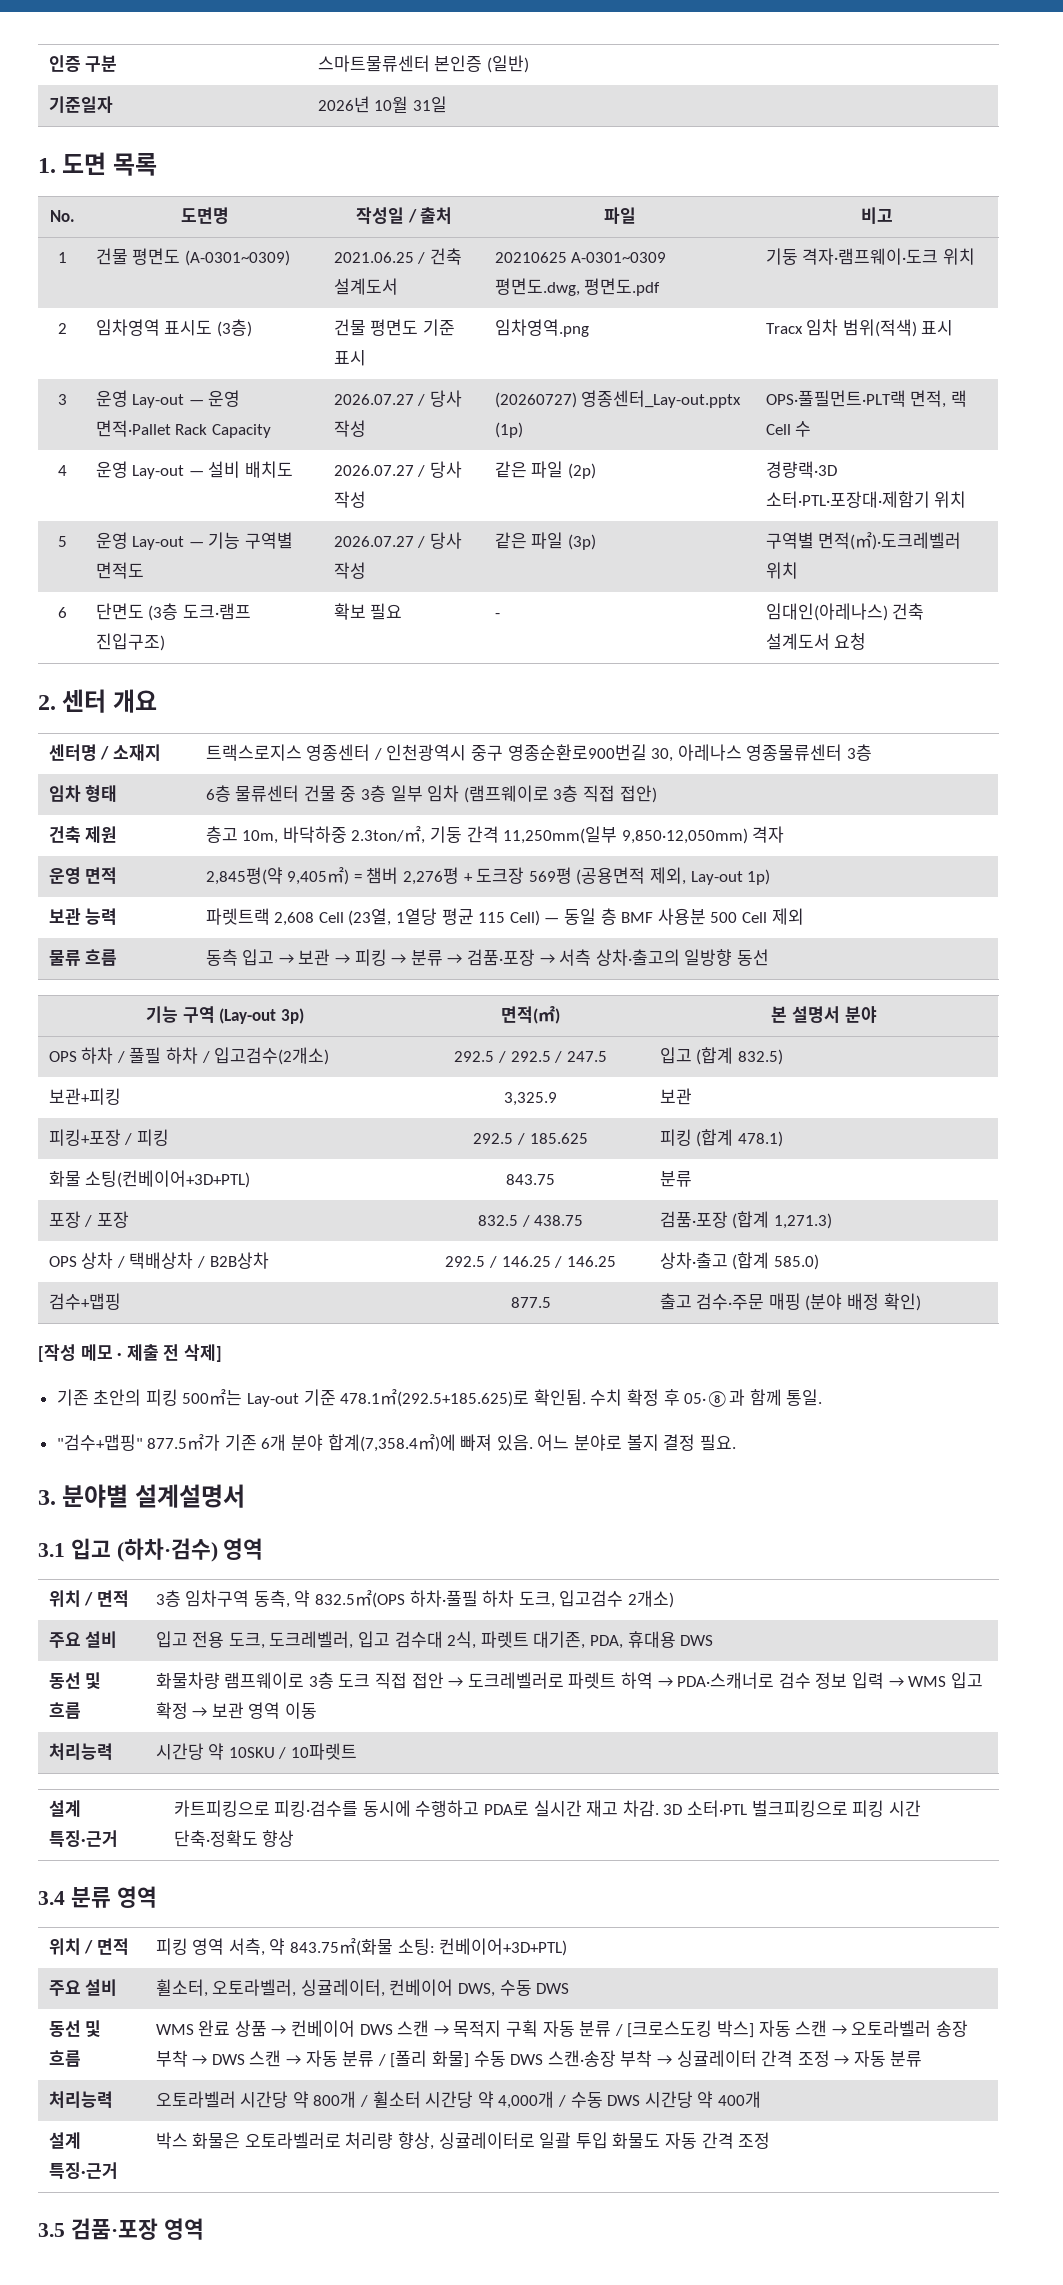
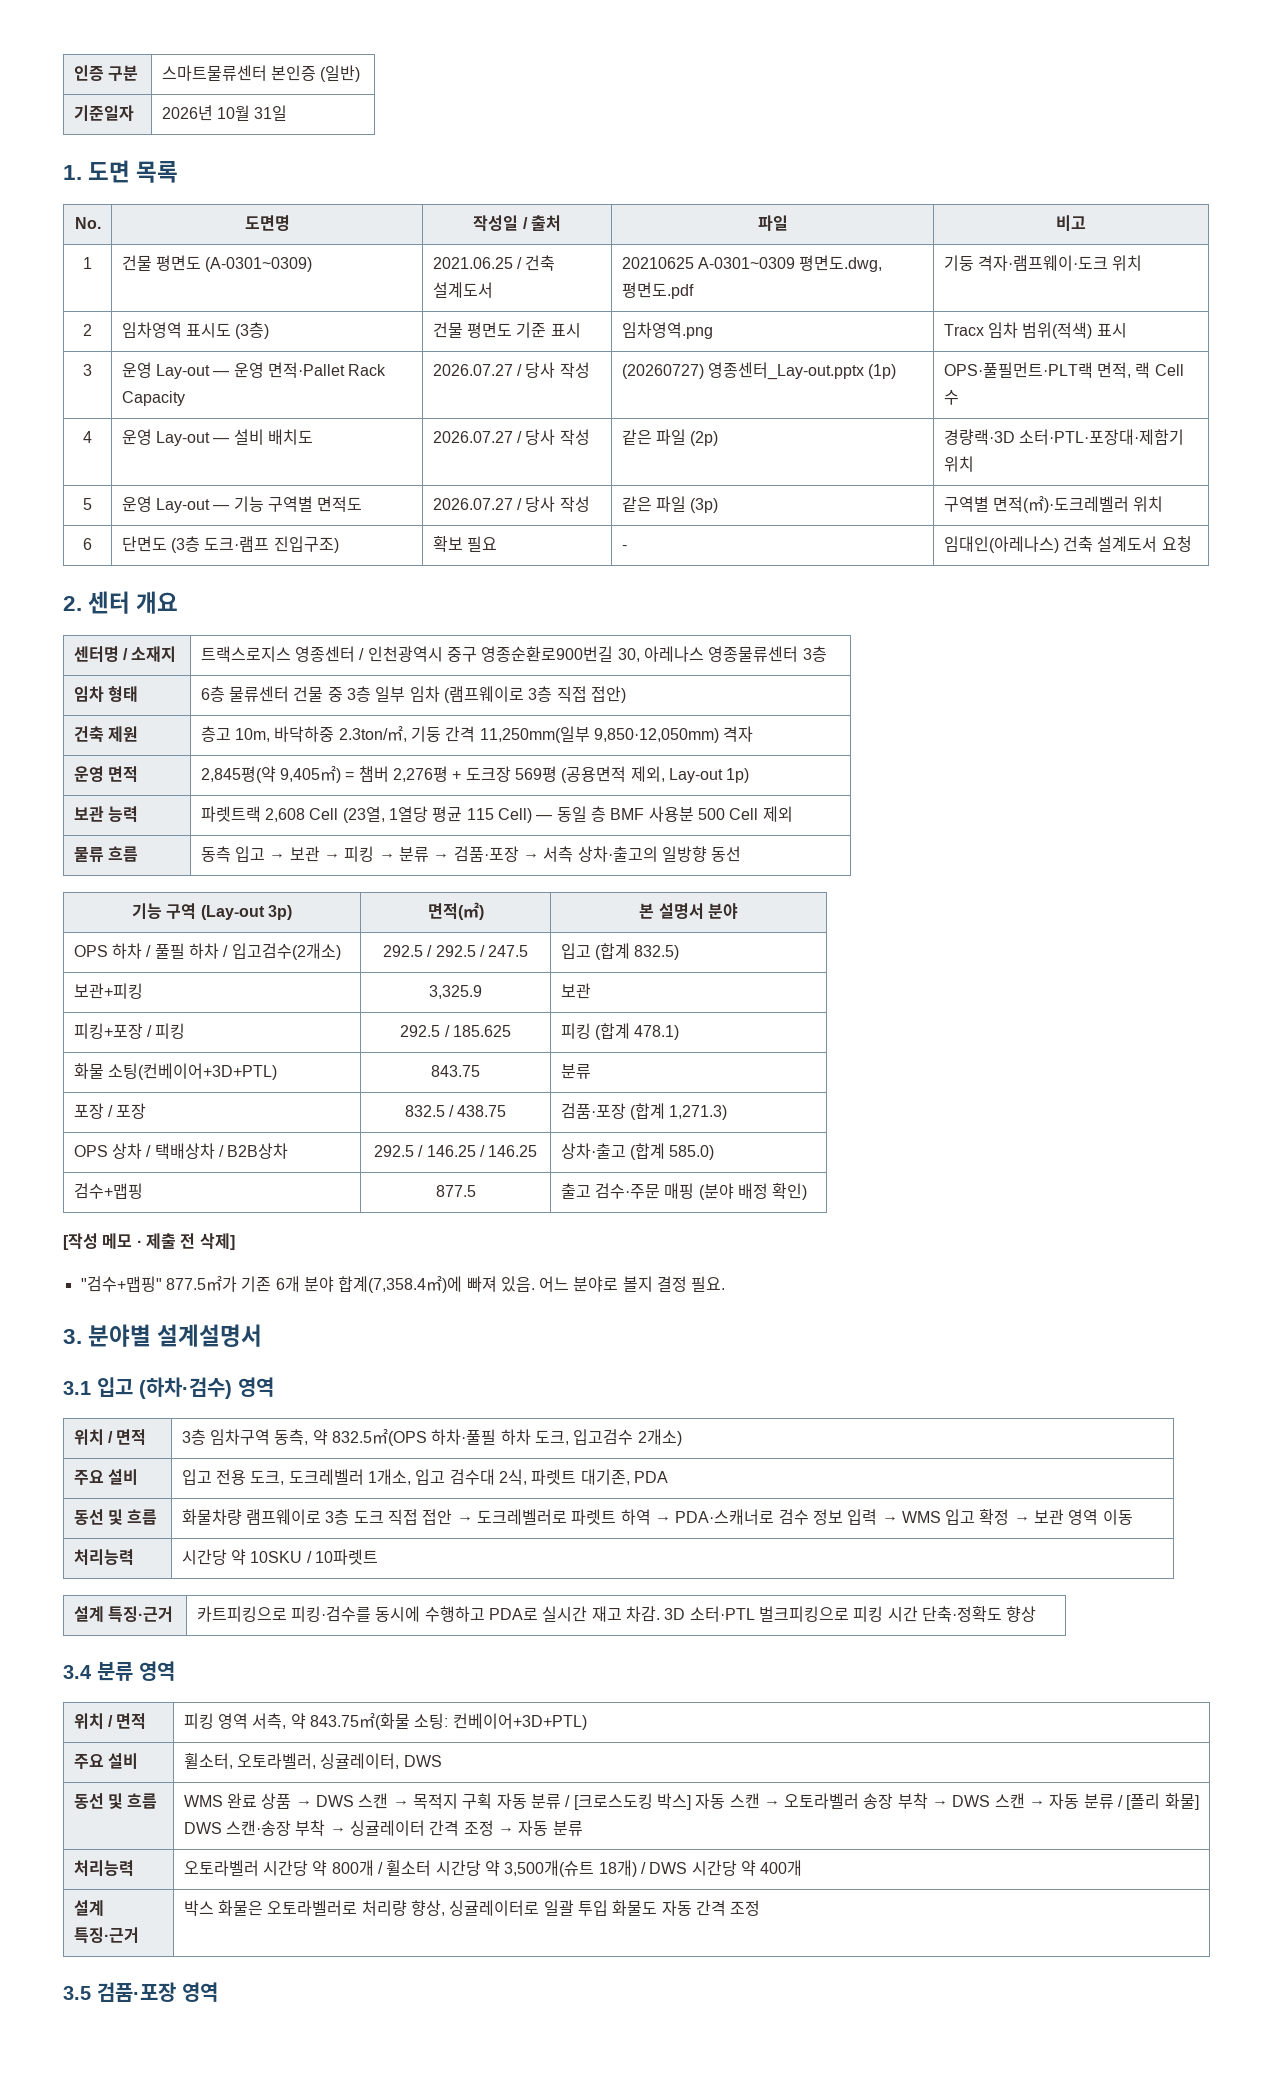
[56,1389,823,1407] // 기존 초안의 피킹 500㎡는 Lay-out 기준 478.1㎡(292.5+185.625)로 확인됨. 수치 확정 후 05·⑧과 함께 통일. -> (235, 1241) none
[269,1631,354,1649] 도크레벨러, -> [288,1469,412,1485] 도크레벨러 1개소,
[589,1631,714,1649] PDA, 휴대용 DWS -> [633,1471,668,1483] PDA
[389,1979,532,1997] 컨베이어 DWS, 수동 -> (400, 1761) none
[291,2020,356,2037] 컨베이어 -> (312, 1803) none
[473,2051,506,2067] 수동 -> (1199, 1801) none
[498,2091,603,2109] 4,000개 / 수동 -> [504,1860,646,1877] 3,500개(슈트 18개) /

